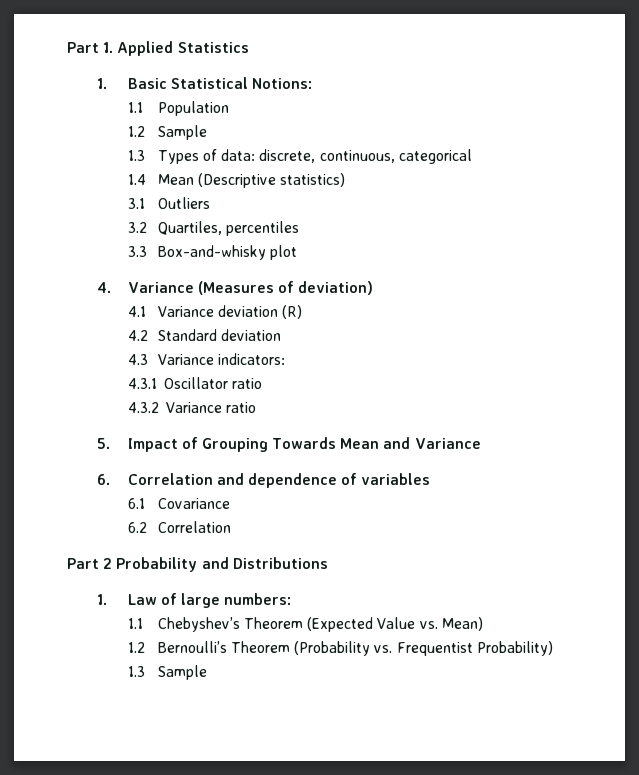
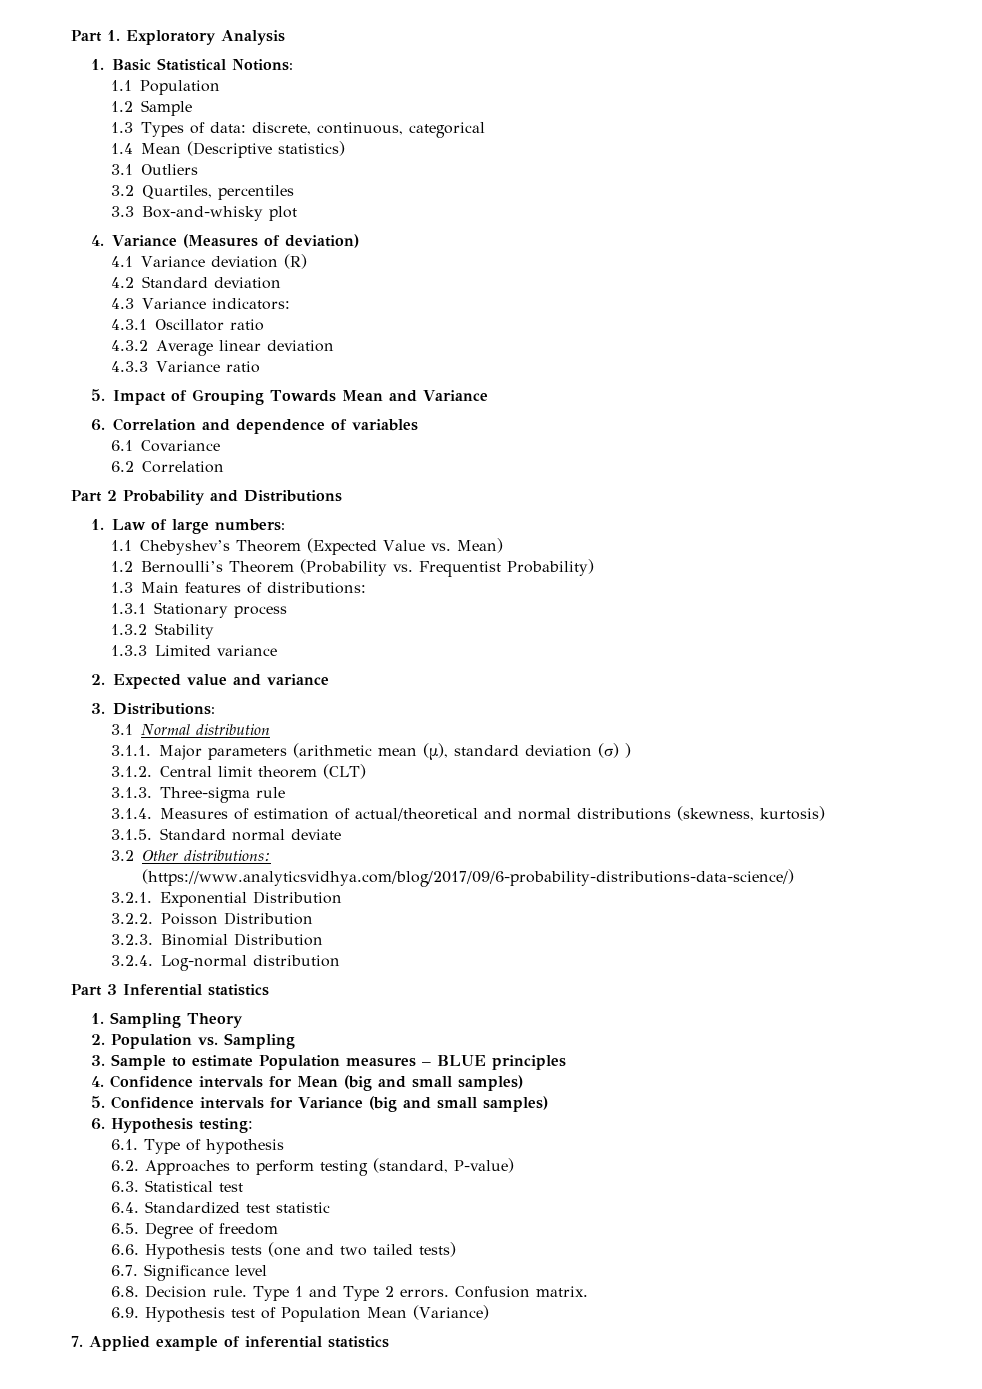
[117,41,249,56] Applied Statistics -> [126,30,285,45] Exploratory Analysis
(159, 407) none -> [156,340,335,356] [111,361,149,372] Average linear deviation // 4.3.3
[157,665,207,680] Sample -> [141,582,367,594] [111,602,288,618] [111,623,215,639] [111,645,278,656] [91,674,330,689] [91,703,216,715] [111,724,271,735] [111,743,632,760] [111,764,367,779] [111,787,286,803] [111,806,826,821] [111,828,342,841] [111,850,272,861] [142,869,795,887] [111,891,343,907] [111,912,314,925] [111,933,324,946] [111,955,341,971] [71,984,269,996] [91,1012,244,1028] [91,1033,296,1049] [91,1054,567,1070] [91,1075,524,1091] [91,1096,549,1112] [91,1118,254,1133] [111,1139,285,1154] [111,1158,515,1176] [111,1180,244,1192] [111,1201,331,1214] [111,1222,279,1239] [111,1242,457,1259] [111,1264,268,1281] [111,1285,589,1301] [111,1305,490,1322] [71,1336,389,1351] Main features of distributions: // 1.3.1 Stationary process // 1.3.2 Stability // 1.3.3 Limited variance // 2. Expected value and variance // 3. Distributions: // 3.1 Normal distribution // 3.1.1. Major parameters (arithmetic mean (µ), standard deviation (σ) ) // 3.1.2. Central limit theorem (CLT) // 3.1.3. Three-sigma rule // 3.1.4. Measures of estimation of actual/theoretical and normal distributions (skewness, kurtosis) // 3.1.5. Standard normal deviate // 3.2 Other distributions: (https://www.analyticsvidhya.com/blog/2017/09/6-probability-distributions-data-science/) // 3.2.1. Exponential Distribution // 3.2.2. Poisson Distribution // 3.2.3. Binomial Distribution // 3.2.4. Log-normal distribution // Part 3 Inferential statistics // 1. Sampling Theory // 2. Population vs. Sampling // 3. Sample to estimate Population measures – BLUE principles // 4. Confidence intervals for Mean (big and small samples) // 5. Confidence intervals for Variance (big and small samples) // 6. Hypothesis testing: // 6.1. Type of hypothesis // 6.2. Approaches to perform testing (standard, P-value) // 6.3. Statistical test // 6.4. Standardized test statistic // 6.5. Degree of freedom // 6.6. Hypothesis tests (one and two tailed tests) // 6.7. Significance level // 6.8. Decision rule. Type 1 and Type 2 errors. Confusion matrix. // 6.9. Hypothesis test of Population Mean (Variance) // 7. Applied example of inferential statistics

